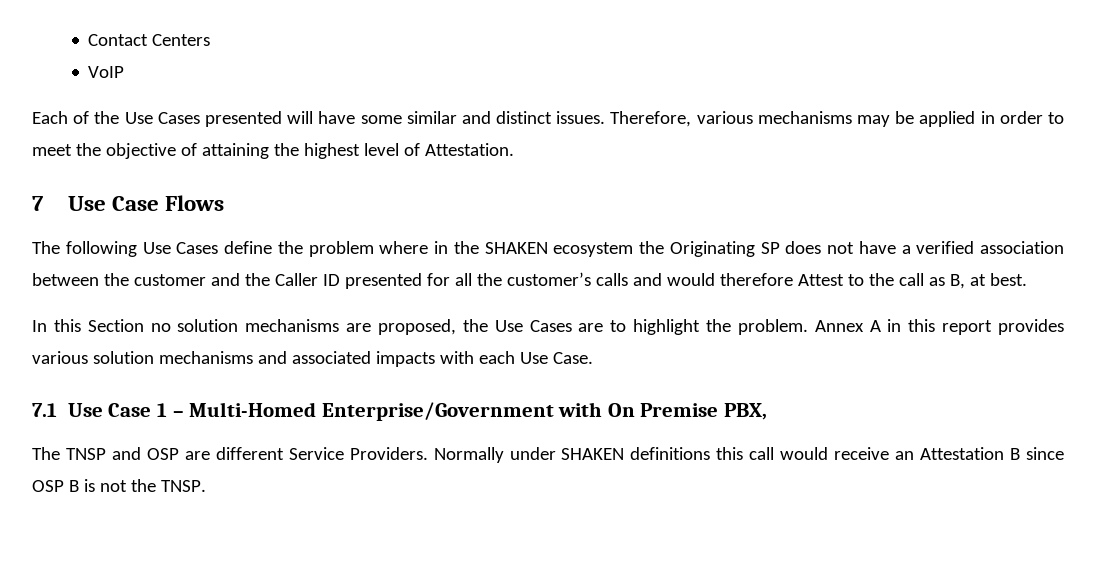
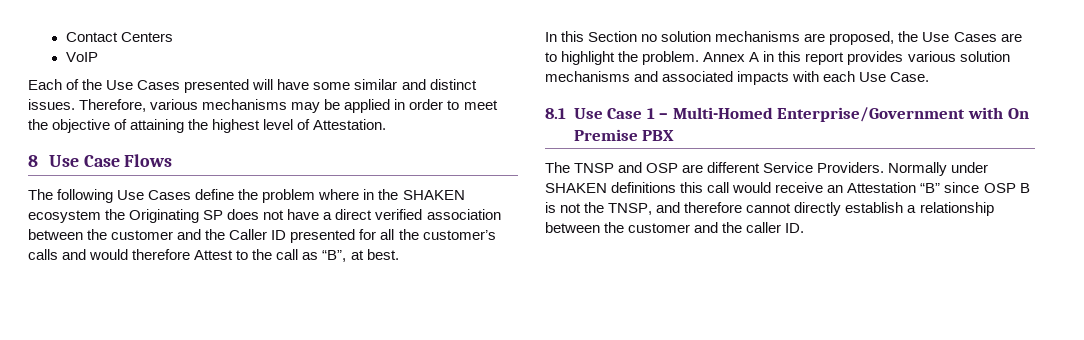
[32,196,44,211] 7 -> [28,155,38,167] 8
(911, 249) none -> [335,209,373,220] direct
[949,274,965,289] B, -> [322,250,347,262] “B”,
[32,403,57,417] 7.1 -> [545,108,566,119] 8.1
[723,403,767,420] PBX, -> [642,130,675,141] PBX
[1010,448,1021,460] B -> [920,183,941,193] “B”
[160,480,206,492] TNSP. -> [608,202,994,216] [545,222,805,233] TNSP, and therefore cannot directly establish a relationship between the customer and the caller ID.

